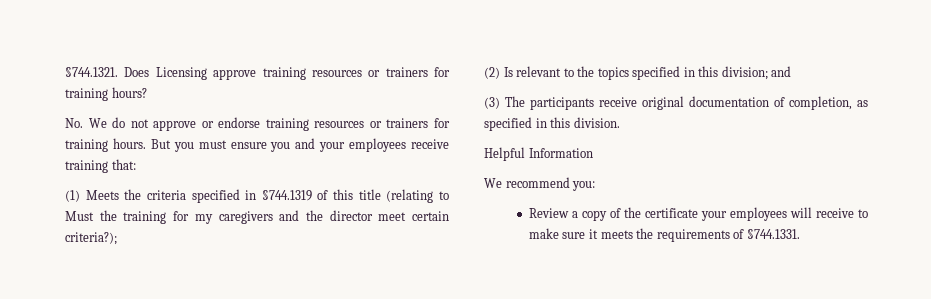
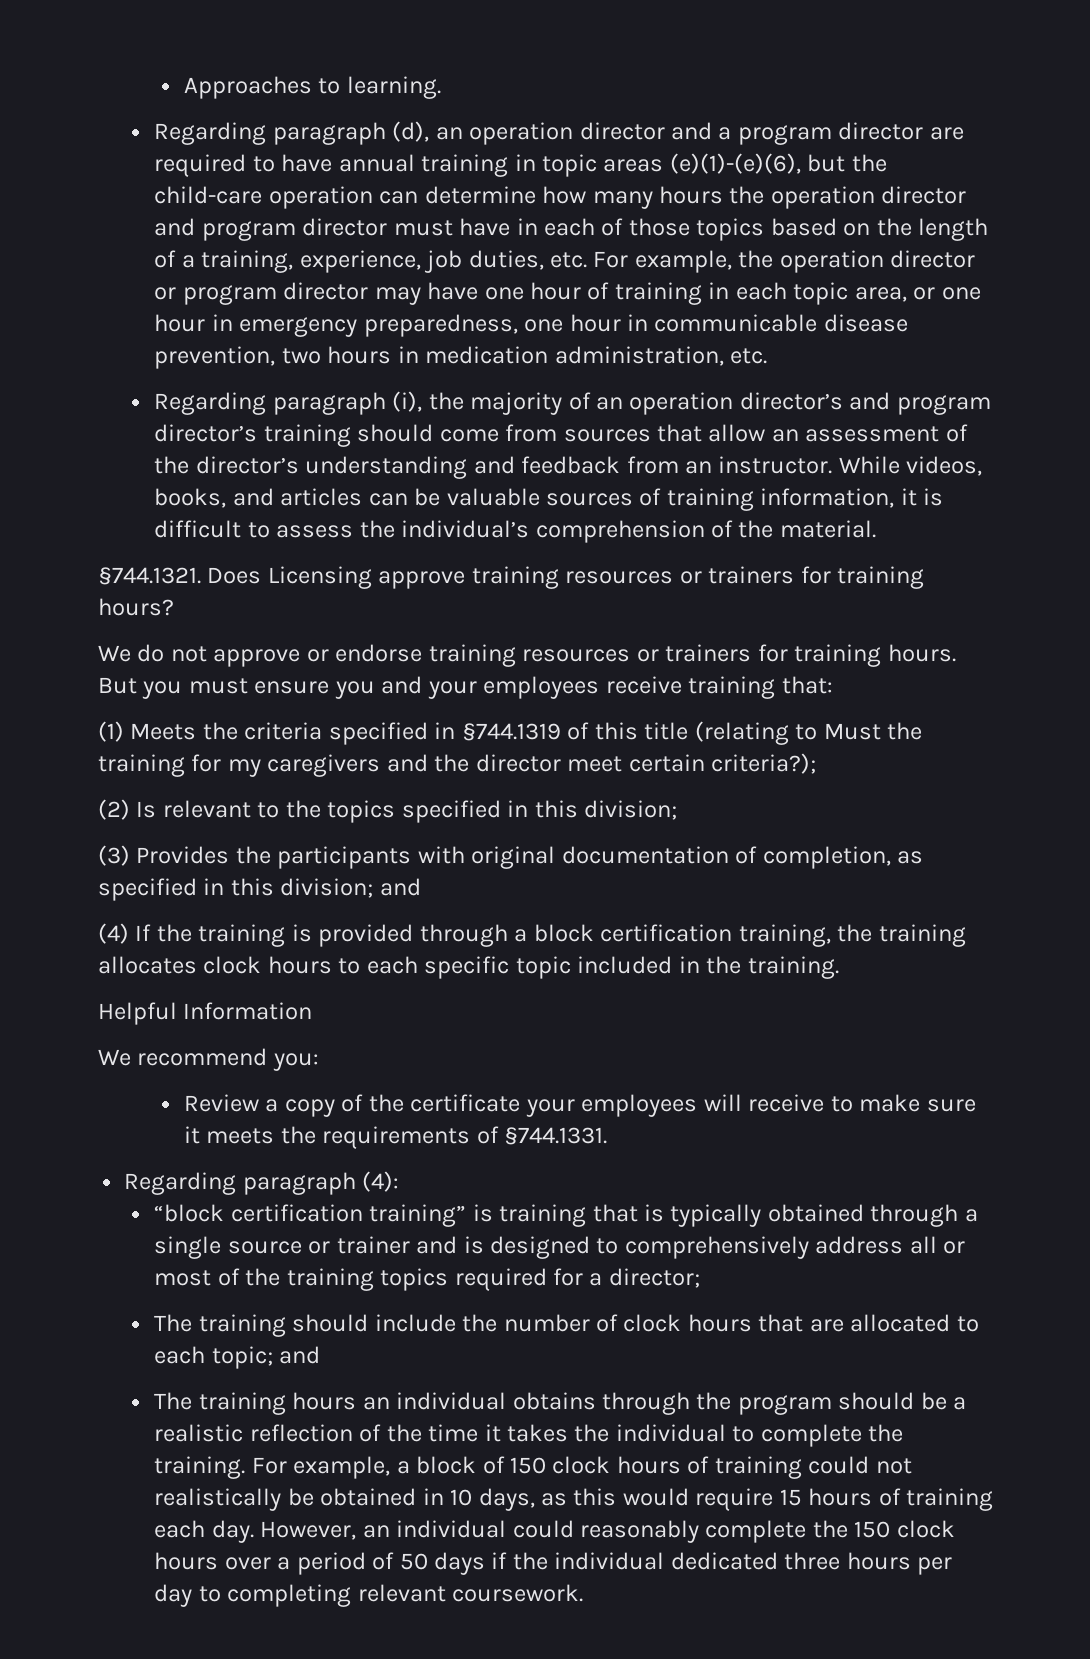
(65, 72) none -> [183,76,441,99] [154,121,964,145] [154,153,887,177] [154,186,967,209] [154,218,989,241] [154,250,976,273] [154,282,981,305] [154,314,908,337] [154,346,767,369] [154,391,991,415] [154,424,968,447] [154,456,983,479] [154,488,944,511] [154,520,876,543] Approaches to learning. // Regarding paragraph (d), an operation director and a program director are required to have annual training in topic areas (e)(1)-(e)(6), but the child-care operation can determine how many hours the operation director and program director must have in each of those topics based on the length of a training, experience, job duties, etc. For example, the operation director or program director may have one hour of training in each topic area, or one hour in emergency preparedness, one hour in communicable disease prevention, two hours in medication administration, etc. // Regarding paragraph (i), the majority of an operation director’s and program director’s training should come from sources that allow an assessment of the director’s understanding and feedback from an instructor. While videos, books, and articles can be valuable sources of training information, it is difficult to assess the individual’s comprehension of the material. //
[65,118,83,128] No. -> (174, 607) none
[771,66,792,77] and -> (678, 810) none
[505,96,637,110] The participants receive -> [136,846,465,869] Provides the participants with
[573,117,620,128] division. -> [280,878,421,898] [98,923,966,947] [98,956,839,979] division; and // (4) If the training is provided through a block certification training, the training allocates clock hours to each specific topic included in the training.
(800, 234) none -> [124,1171,400,1195] [154,1204,978,1227] [154,1236,966,1259] [154,1268,700,1291] [154,1314,979,1337] [154,1346,321,1369] [154,1392,967,1415] [154,1424,904,1447] [154,1456,912,1479] [154,1488,994,1511] [154,1520,955,1543] [154,1552,953,1575] [154,1584,584,1607] // Regarding paragraph (4): // “block certification training” is training that is typically obtained through a single source or trainer and is designed to comprehensively address all or most of the training topics required for a director; // The training should include the number of clock hours that are allocated to each topic; and // The training hours an individual obtains through the program should be a realistic reflection of the time it takes the individual to complete the training. For example, a block of 150 clock hours of training could not realistically be obtained in 10 days, as this would require 15 hours of training each day. However, an individual could reasonably complete the 150 clock hours over a period of 50 days if the individual dedicated three hours per day to completing relevant coursework.

